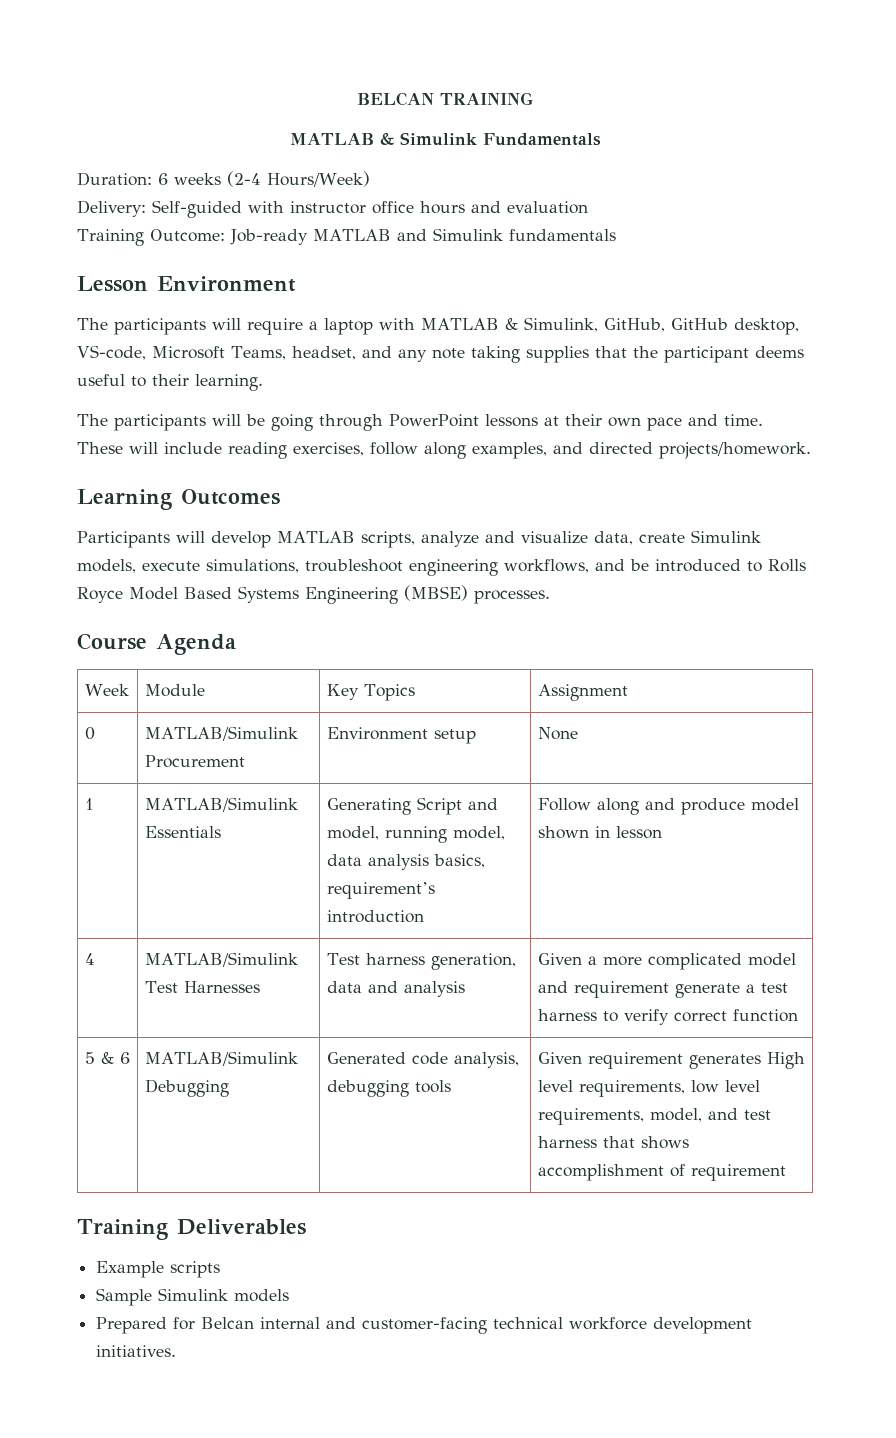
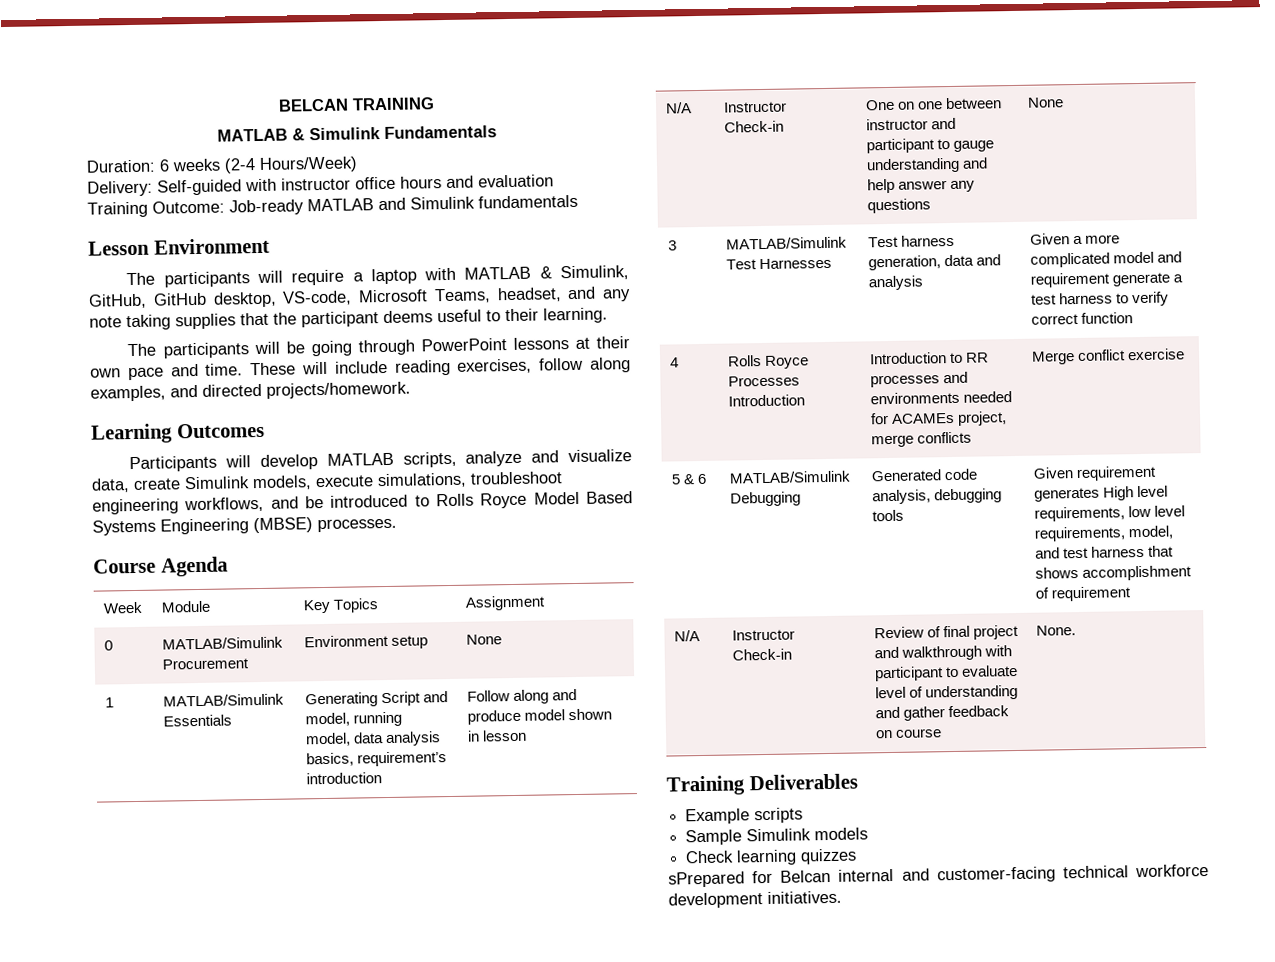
[84,953,95,965] 4 -> [664,102,692,114] [723,101,787,113] [723,120,784,133] [864,97,1003,111] [865,117,956,131] [865,138,994,154] [865,157,988,174] [866,178,975,194] [866,198,931,214] [1026,97,1064,108] [667,240,677,251] N/A | Instructor Check-in | One on one between instructor and participant to gauge understanding and help answer any questions | None // 3
(798, 1015) none -> [669,357,679,368] [727,355,809,369] [727,375,800,387] [727,394,805,407] [869,352,989,365] [869,371,968,388] [869,391,1012,405] [869,411,1007,426] [870,431,972,448] [1030,348,1185,365] // 4 | Rolls Royce Processes Introduction | Introduction to RR processes and environments needed for ACAMEs project, merge conflicts | Merge conflict exercise
(786, 1172) none -> [673,630,700,642] [731,629,795,641] [731,648,792,661] [873,624,1020,640] [873,645,1012,661] [873,664,1018,682] [874,684,1018,701] [874,705,1009,721] [874,728,942,739] [1035,625,1076,636] // N/A | Instructor Check-in | Review of final project and walkthrough with participant to evaluate level of understanding and gather feedback on course | None.
[96,1317,168,1334] Prepared -> [685,848,858,866] [668,871,745,888] Check learning quizzes // sPrepared

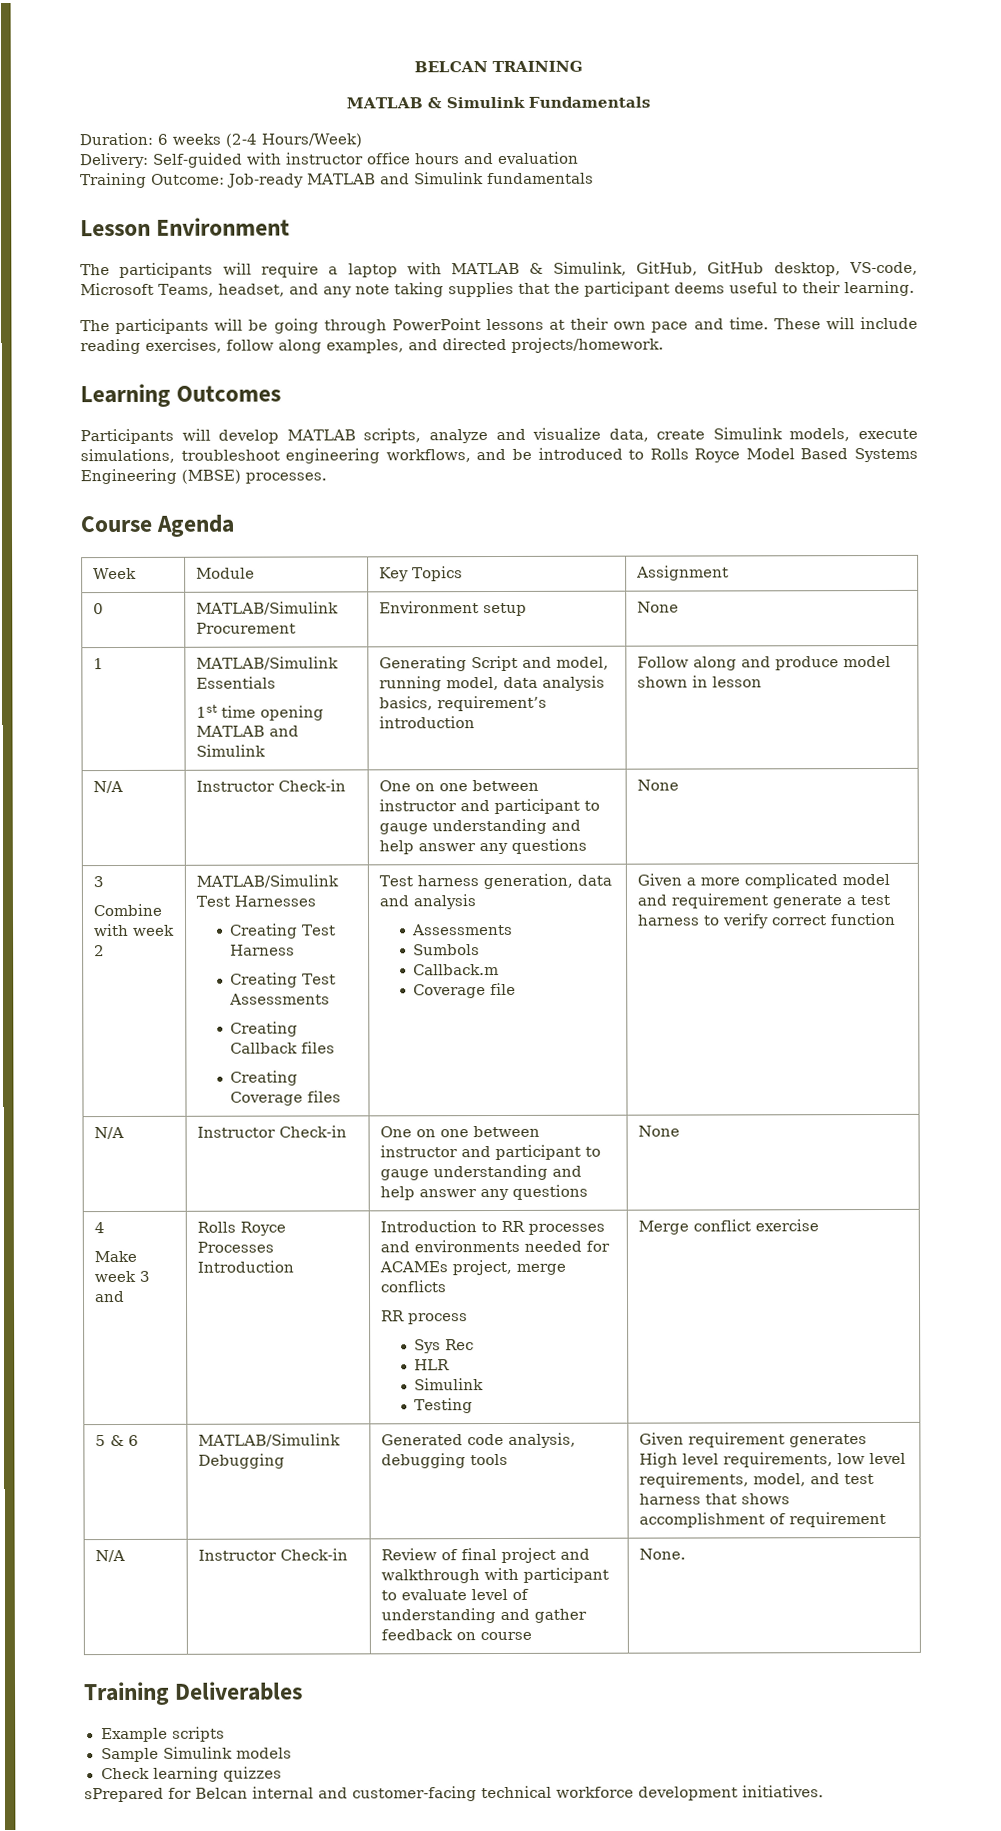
(232, 720) none -> [195,704,324,721] [195,725,299,737] [195,744,266,757] // 1st time opening MATLAB and Simulink
(677, 245) none -> [92,903,162,917] [93,923,175,937] [93,945,105,957] // Combine with week 2
(832, 263) none -> [230,923,337,939] [230,944,296,956] [230,972,337,988] [229,993,331,1005] [230,1021,299,1037] [230,1041,336,1054] [230,1070,299,1086] [230,1090,342,1106] // Creating Test Harness // Creating Test Assessments // Creating Callback files // Creating Coverage files
(923, 283) none -> [412,923,514,936] [413,944,481,956] [413,964,500,976] [413,982,517,999] // Assessments // Sumbols // Callback.m // Coverage file
[669,357,679,368] 4 -> [93,1126,124,1140] [196,1125,347,1138] [379,1125,540,1138] [379,1144,601,1161] [379,1164,582,1181] [379,1184,588,1201] [637,1125,680,1137] [93,1222,105,1234] [93,1250,137,1263] [93,1270,150,1283] [93,1290,125,1303] N/A | Instructor Check-in | One on one between instructor and participant to gauge understanding and help answer any questions | None // 4 // Make week 3 and
(972, 437) none -> [380,1310,468,1325] [414,1339,475,1354] [414,1359,451,1371] [414,1378,485,1391] [414,1398,474,1414] // RR process // Sys Rec // HLR // Simulink // Testing

